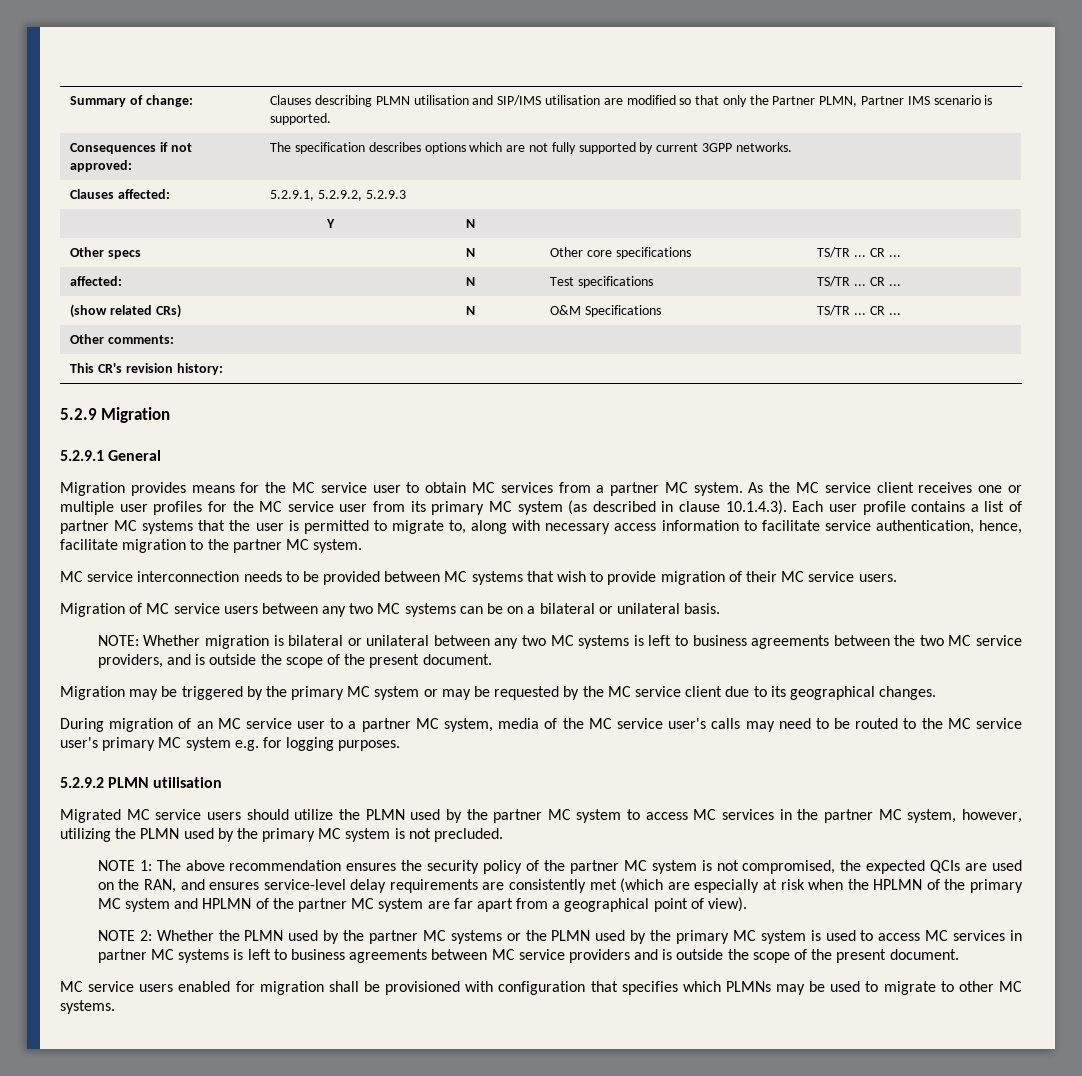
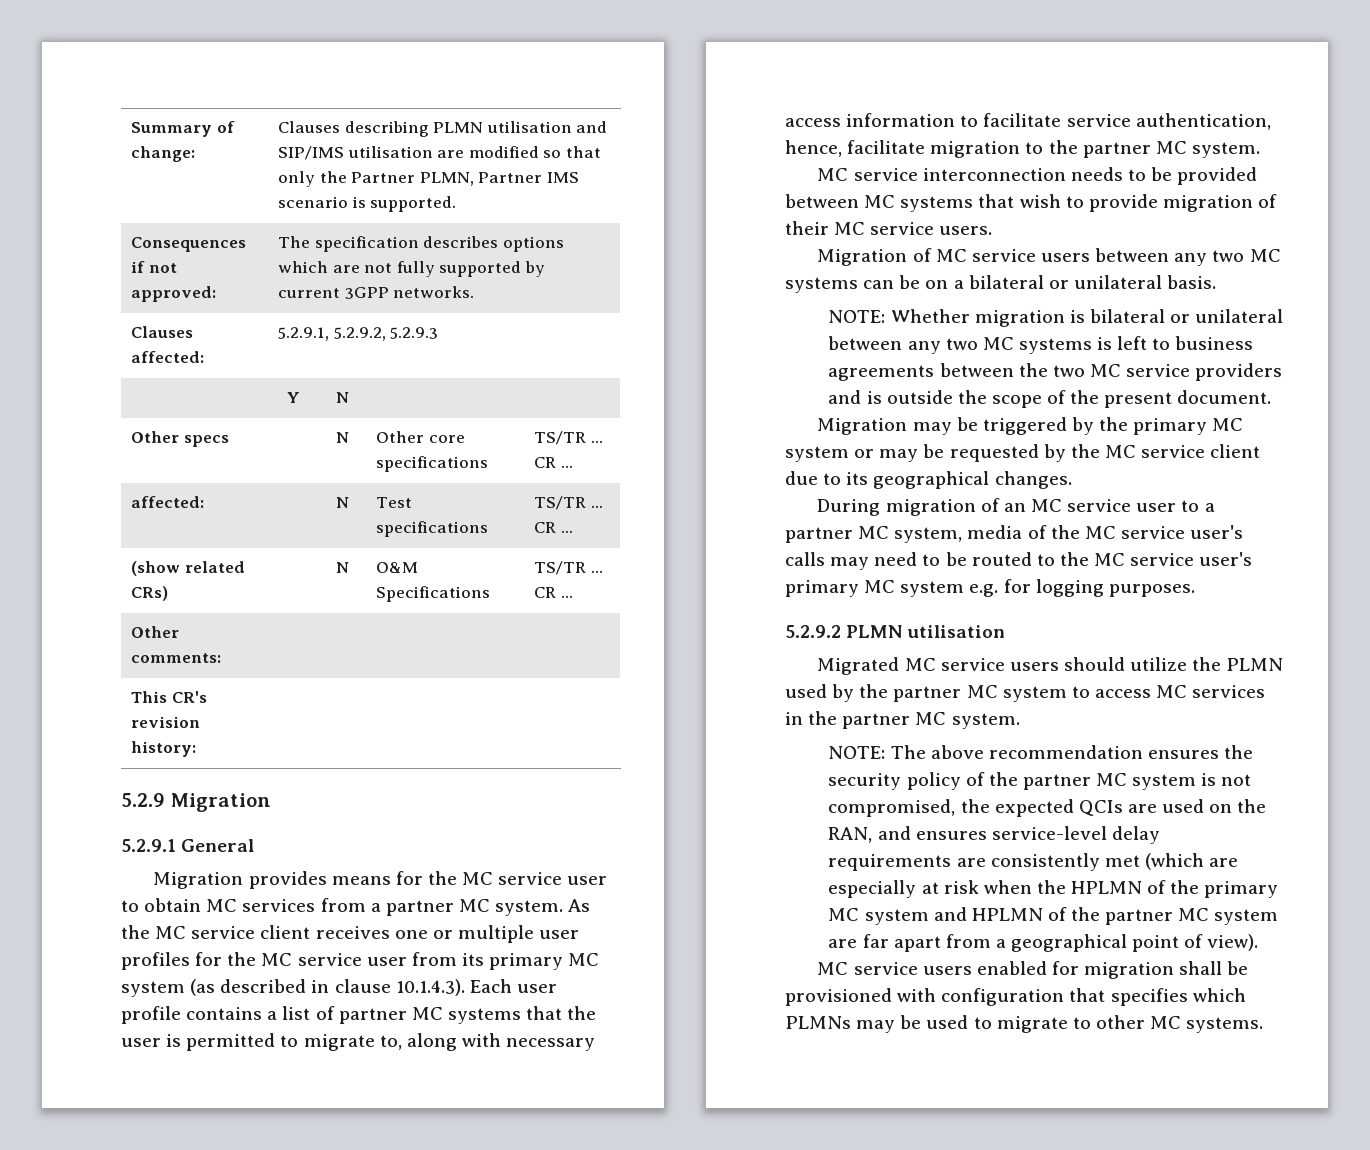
[97,654,163,668] providers, -> [1195,363,1283,381] providers
[907,809,1023,823] [60,828,504,842] [97,860,152,871] system, however, utilizing the PLMN used by the primary MC system is not precluded. // NOTE 1: -> [951,713,1020,729] [828,746,886,759] system. // NOTE:
[97,930,1023,944] [97,949,959,963] // NOTE 2: Whether the PLMN used by the partner MC systems or the PLMN used by the primary MC system is used to access MC services in partner MC systems is left to business agreements between MC service providers and is outside the scope of the present document. -> (1259, 942) none

